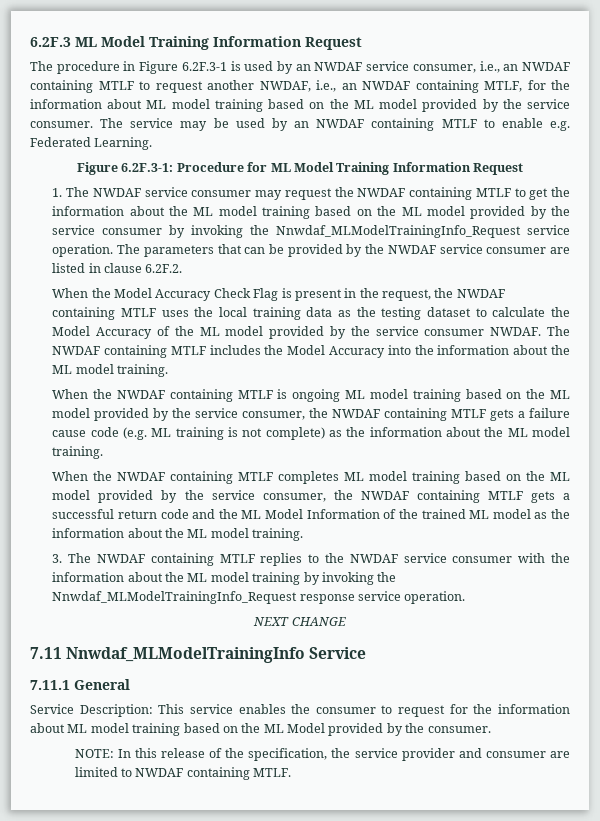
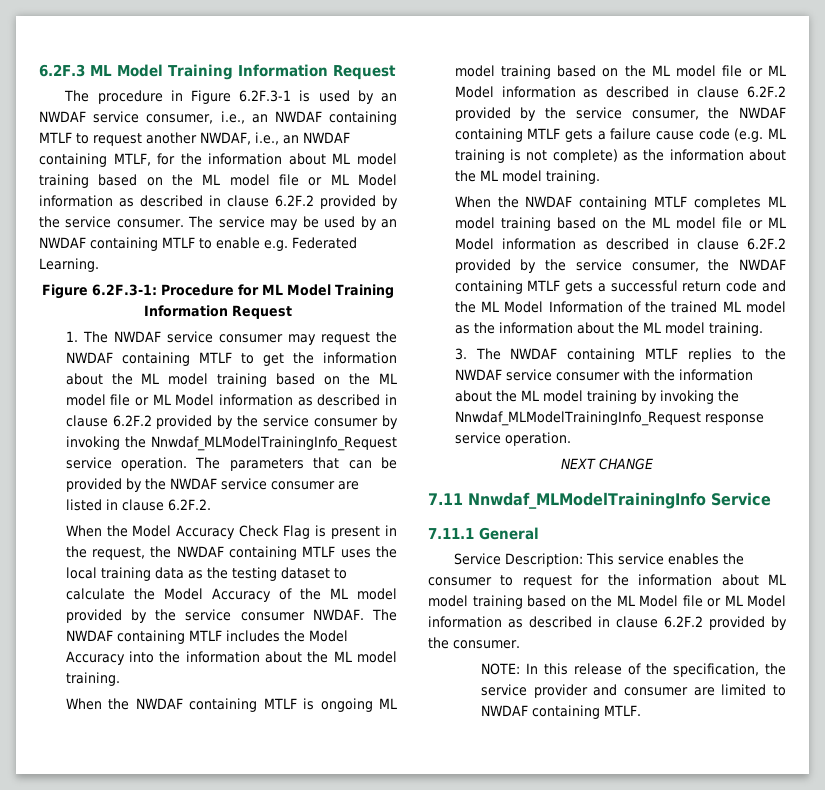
(418, 104) none -> [279,174,397,186] [39,195,315,207] file or ML Model information as described in clause 6.2F.2
(465, 211) none -> [110,394,397,406] [65,415,152,427] file or ML Model information as described in clause 6.2F.2
(91, 413) none -> [722,65,787,77] [454,86,787,98] file or ML Model information as described in clause 6.2F.2
(91, 495) none -> [722,217,787,229] [454,238,787,250] file or ML Model information as described in clause 6.2F.2
(325, 728) none -> [682,595,786,607] [428,616,704,628] file or ML Model information as described in clause 6.2F.2

